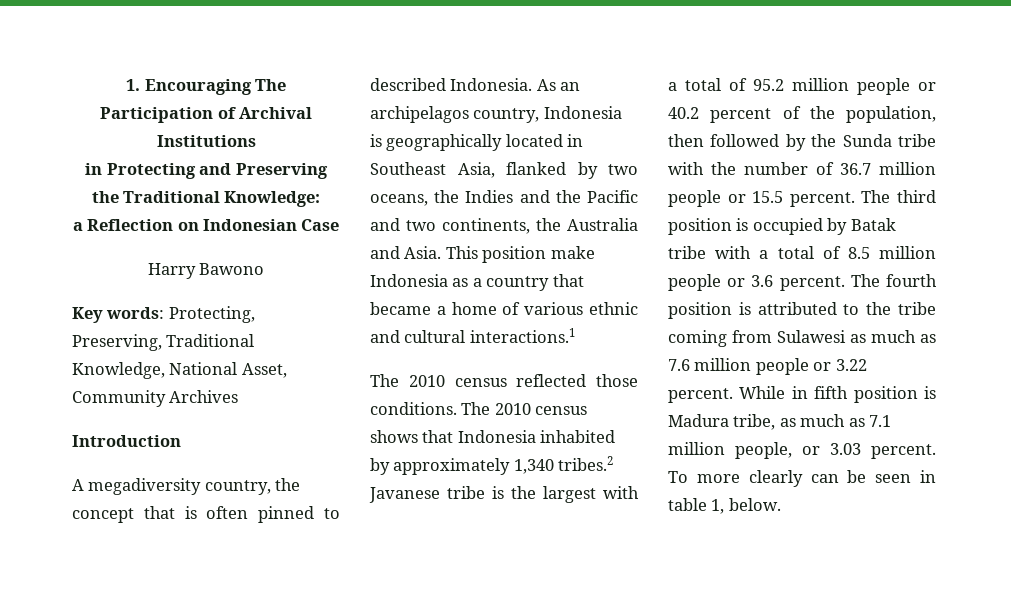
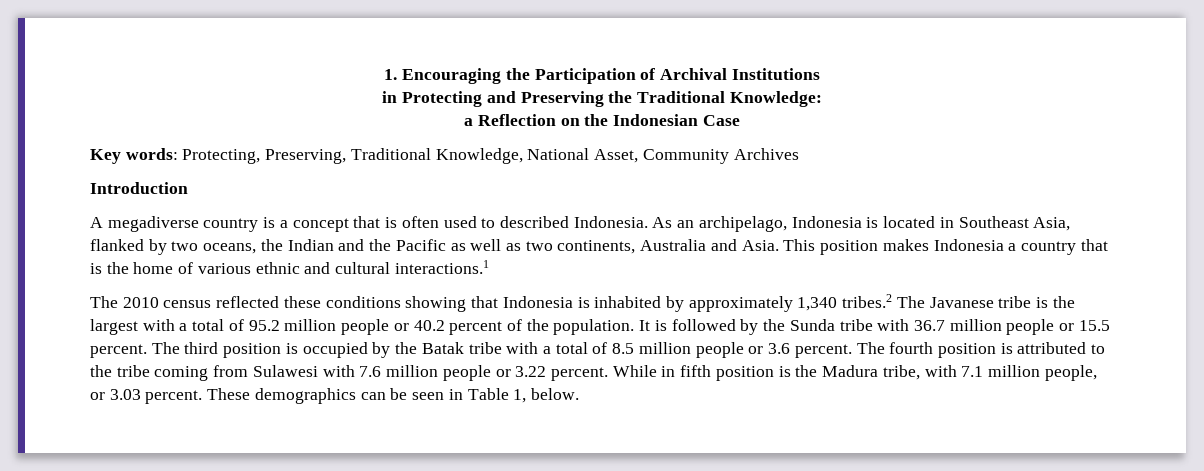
[254,79,286,91] The -> [505,68,530,80] the
(199, 226) none -> [584,114,609,126] the
[147,263,265,279] // Harry Bawono -> (740, 120) none
[88,478,301,495] megadiversity country, the -> [107,216,288,232] megadiverse country is a
[258,506,315,523] pinned -> [443,216,477,228] used
[370,106,622,123] [370,134,503,151] archipelagos country, Indonesia is geographically -> [698,216,879,232] archipelago, Indonesia is
[465,190,514,203] Indies -> [287,239,334,251] Indian
[370,218,400,231] and -> [450,239,521,251] as well as
[536,218,561,231] the -> (636, 247) none
[550,246,595,259] [370,274,469,287] make Indonesia as -> [882,239,1004,251] makes Indonesia
[370,302,446,315] became a -> [90,262,129,274] is the
[596,374,638,387] [370,402,588,415] [370,430,418,443] those conditions. The 2010 census shows -> [283,296,467,312] these conditions showing
(536, 436) none -> [577,297,590,308] is
(614, 463) none -> [896,296,925,308] The
[846,106,936,123] [668,134,704,147] population, then -> [553,319,667,335] population. It is
[711,162,834,175] the number of -> (910, 325) none
(848, 226) none -> [395,342,418,354] the
[850,330,936,343] as much as -> [322,365,355,377] with
(936, 392) none -> [795,365,818,377] the
[779,414,865,427] as much as -> [924,365,957,377] with
[668,470,803,487] To more clearly -> [207,388,356,404] These demographics
[668,498,707,511] table -> [467,388,509,400] Table

